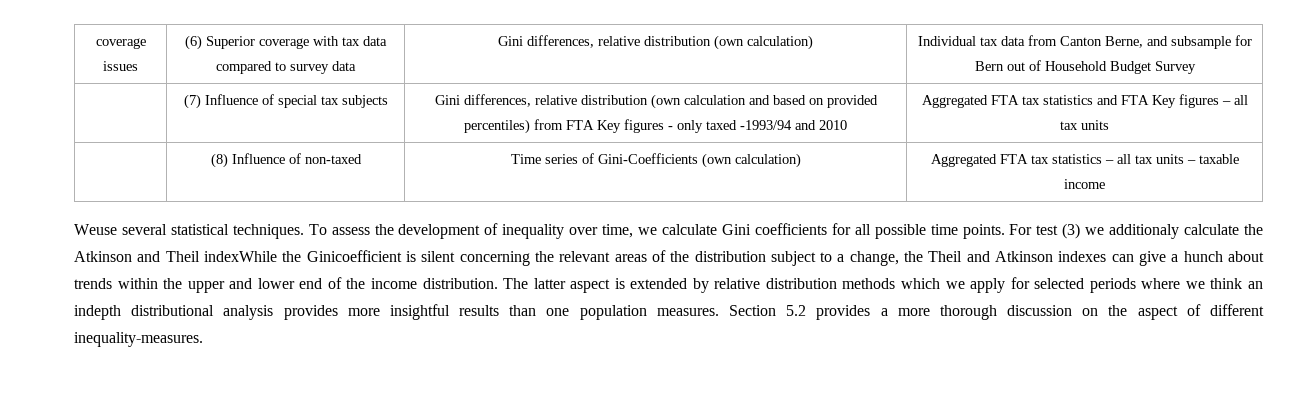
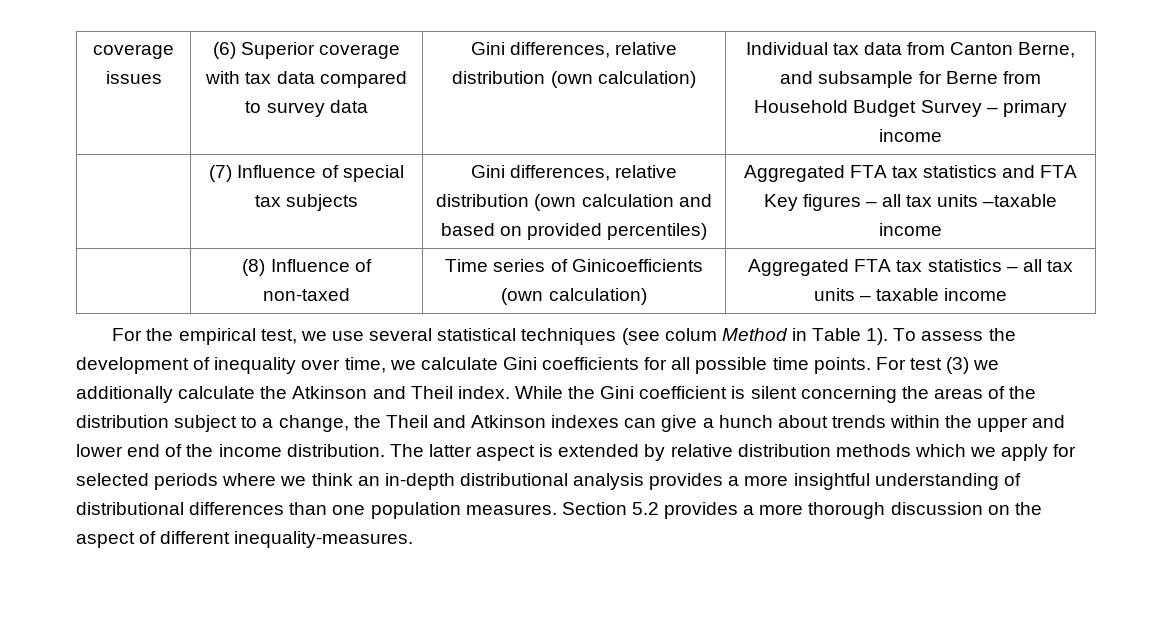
[974,60,1041,71] Bern out of -> [945,71,1041,84] Berne from
(1196, 67) none -> [986,100,1067,117] [879,129,942,142] – primary income
[534,119,847,133] from FTA Key figures - only taxed -1993/94 and 2010 -> (708, 231) none
(1109, 125) none -> [983,194,1058,207] [879,223,942,236] –taxable income
[597,153,698,164] Gini-Coefficients -> [571,259,703,272] Ginicoefficients
[74,224,304,239] Weuse several statistical techniques. -> [112,328,889,345] For the empirical test, we use several statistical techniques (see colum Method in Table 1).
[1109,224,1180,239] additionaly -> [76,386,173,403] additionally
[203,250,402,262] indexWhile the Ginicoefficient -> [457,386,728,399] index. While the Gini coefficient
[559,251,611,262] relevant -> (929, 392) none
[74,305,121,320] indepth -> [384,473,455,490] in-depth
(338, 312) none -> [728,476,740,486] a
[459,305,500,316] results -> [874,473,1021,490] [76,502,285,515] understanding of distributional differences

